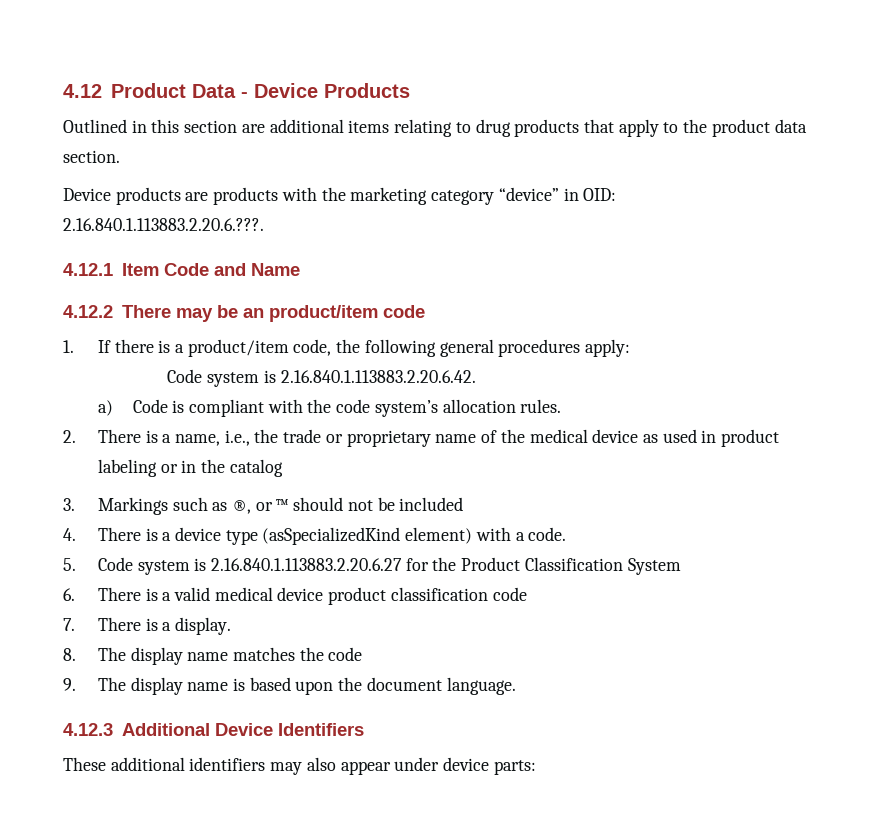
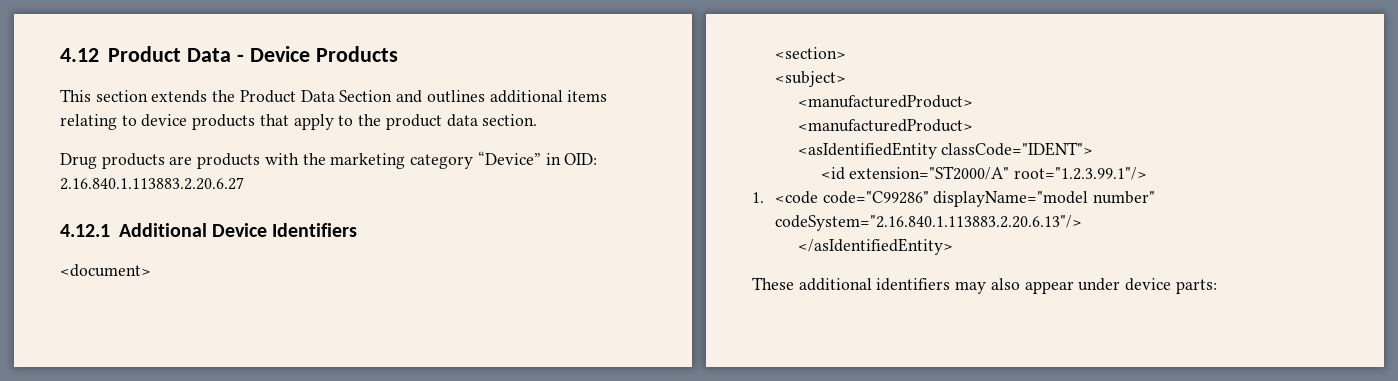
[63,119,265,133] Outlined in this section are -> [60,89,485,103] This section extends the Product Data Section and outlines
[475,119,511,137] drug -> [141,114,188,127] device
[63,188,111,201] Device -> [60,153,97,169] Drug
[498,187,559,201] “device” -> [477,151,541,165] “Device”
[63,218,264,231] [63,263,300,276] [63,305,425,322] [63,339,631,357] [167,369,476,387] [97,399,562,417] [63,429,780,447] [97,459,283,477] [63,497,464,515] [63,527,567,545] [63,557,681,575] [63,587,527,605] [63,617,231,635] [63,647,363,665] [63,677,516,695] [63,723,364,736] 2.16.840.1.113883.2.20.6.???. // 4.12.1 Item Code and Name // 4.12.2 There may be an product/item code // 1. If there is a product/item code, the following general procedures apply: // Code system is 2.16.840.1.113883.2.20.6.42. // a) Code is compliant with the code system’s allocation rules. // 2. There is a name, i.e., the trade or proprietary name of the medical device as used in product labeling or in the catalog // 3. Markings such as ®, or ™ should not be included // 4. There is a device type (asSpecializedKind element) with a code. // 5. Code system is 2.16.840.1.113883.2.20.6.27 for the Product Classification System // 6. There is a valid medical device product classification code // 7. There is a display. // 8. The display name matches the code // 9. The display name is based upon the document language. // 4.12.3 Additional Device Identifiers -> [60,177,244,190] [60,223,358,237] [60,264,151,277] [774,47,846,59] [774,71,846,87] [797,95,973,108] [797,119,973,132] [797,142,1094,159] [820,166,1147,180] [752,191,1156,207] [774,215,1082,231] [797,238,953,255] 2.16.840.1.113883.2.20.6.27 // 4.12.1 Additional Device Identifiers // <document> // <section> // <subject> // <manufacturedProduct> // <manufacturedProduct> // <asIdentifiedEntity classCode="IDENT"> // <id extension="ST2000/A" root="1.2.3.99.1"/> // 1. <code code="C99286" displayName="model number" codeSystem="2.16.840.1.113883.2.20.6.13"/> // </asIdentifiedEntity>

